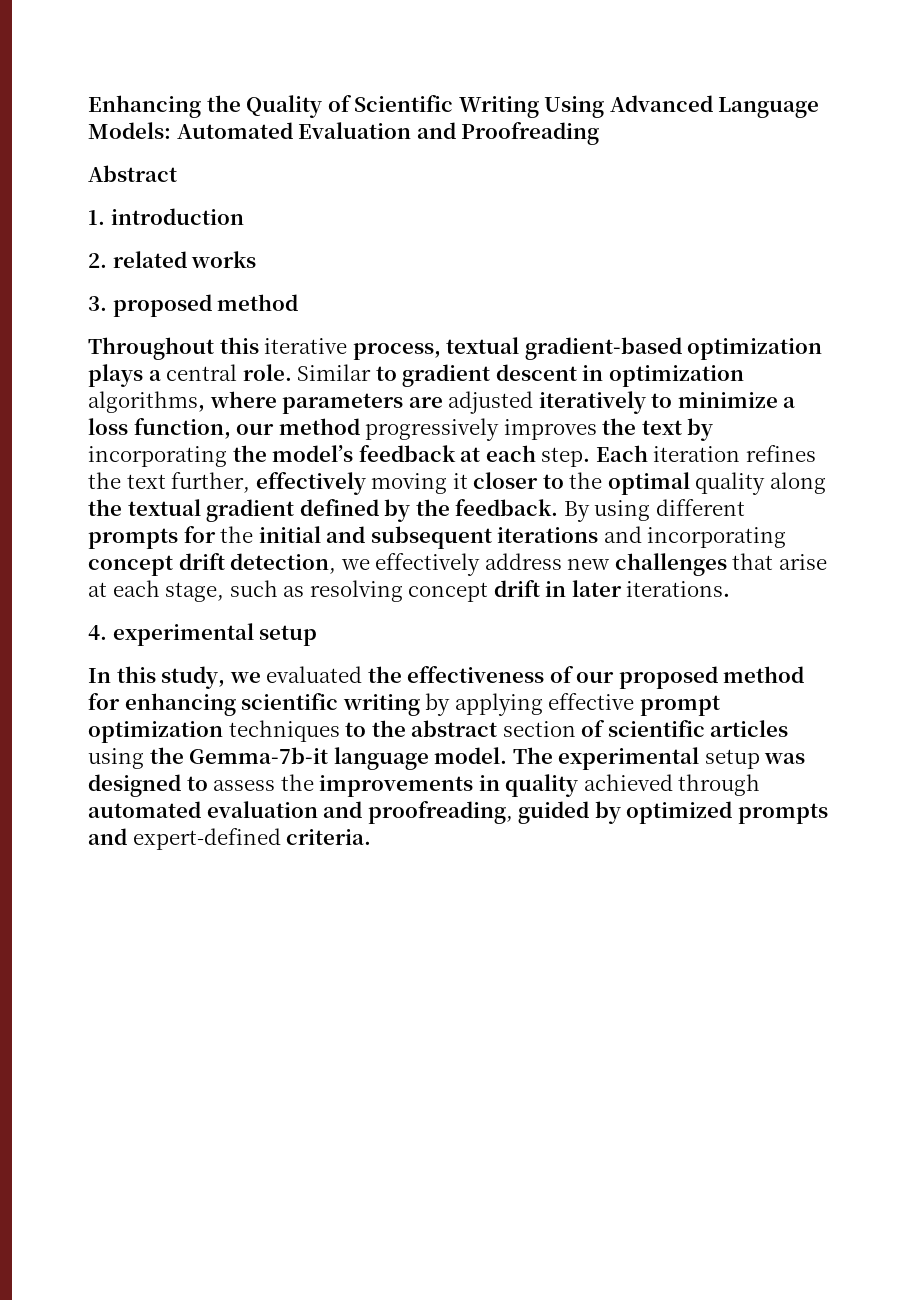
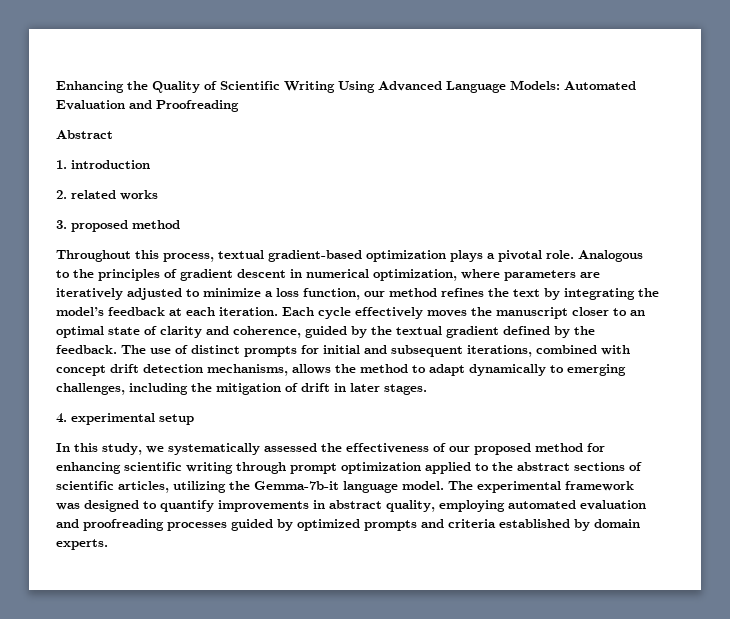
[264,338,348,354] iterative -> (159, 254) none
[166,364,397,381] central role. Similar to -> [498,250,643,262] [56,269,177,281] pivotal role. Analogous to the principles of
[608,365,744,387] [88,391,205,413] optimization algorithms, -> [306,269,457,281] numerical optimization,
[448,391,646,414] adjusted iteratively -> [56,288,182,300] iteratively adjusted
[365,418,597,441] progressively improves -> [441,288,484,297] refines
[88,446,227,467] incorporating -> [564,288,635,300] integrating
[541,445,816,467] [88,472,826,495] step. Each iteration refines the text further, effectively moving it closer to the optimal quality along -> [219,307,645,319] [56,326,367,338] iteration. Each cycle effectively moves the manuscript closer to an optimal state of clarity and coherence, guided by
[563,499,745,522] By using different -> [121,345,240,354] The use of distinct
[220,526,254,543] the -> (319, 349) none
[497,526,787,548] [88,553,827,576] [88,580,489,602] iterations and incorporating concept drift detection, we effectively address new challenges that arise at each stage, such as resolving concept -> [467,345,630,357] [56,364,626,376] [56,383,298,395] iterations, combined with concept drift detection mechanisms, allows the method to adapt dynamically to emerging challenges, including the mitigation of
[626,581,731,597] iterations. -> [384,384,427,395] stages.
[266,666,363,683] evaluated -> [168,443,317,455] systematically assessed
[425,693,635,716] by applying effective -> [236,462,286,474] through
[228,720,340,742] techniques -> [425,462,471,474] applied
[502,721,576,737] section -> [574,462,625,471] sections
[710,720,789,737] [88,748,144,769] articles using -> [118,481,226,493] articles, utilizing
[704,749,760,769] setup -> [565,481,634,491] framework
[213,774,761,797] assess the improvements in quality achieved through -> [160,500,505,512] quantify improvements in abstract quality, employing
[367,801,513,824] proofreading, -> [83,519,227,531] proofreading processes
[132,828,372,850] expert-defined criteria. -> [448,519,640,531] [56,539,108,550] criteria established by domain experts.

